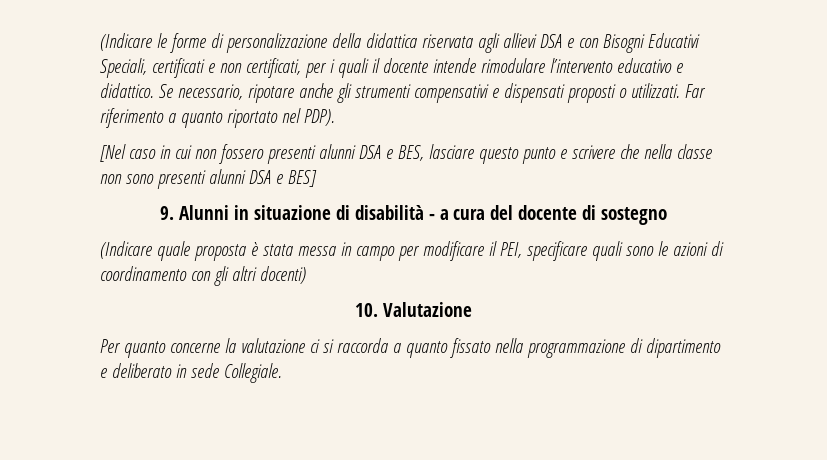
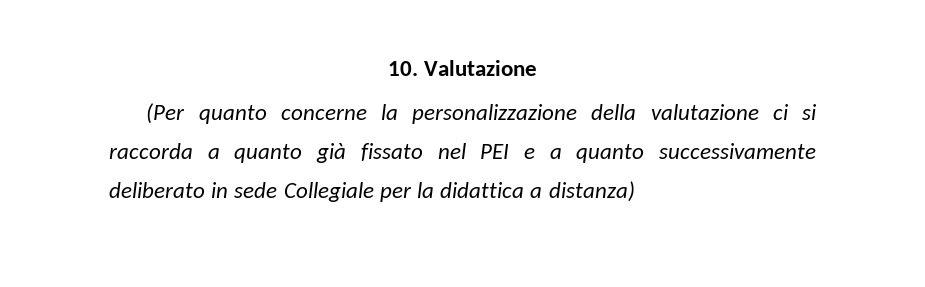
[100,33,700,53] [100,58,683,78] [100,83,706,103] [100,108,335,128] [100,144,712,164] [100,169,317,189] [159,205,668,225] [100,241,724,261] [100,266,306,286] (Indicare le forme di personalizzazione della didattica riservata agli allievi DSA e con Bisogni Educativi Speciali, certificati e non certificati, per i quali il docente intende rimodulare l’intervento educativo e didattico. Se necessario, ripotare anche gli strumenti compensativi e dispensati proposti o utilizzati. Far riferimento a quanto riportato nel PDP). // [Nel caso in cui non fossero presenti alunni DSA e BES, lasciare questo punto e scrivere che nella classe non sono presenti alunni DSA e BES] // 9. Alunni in situazione di disabilità - a cura del docente di sostegno // (Indicare quale proposta è stata messa in campo per modificare il PEI, specificare quali sono le azioni di coordinamento con gli altri docenti) // -> (387, 68) none
[100,339,121,353] Per -> [146,103,186,124] (Per
(236, 345) none -> [412,104,637,124] personalizzazione della
[449,338,721,358] [100,363,282,383] fissato nella programmazione di dipartimento e deliberato in sede Collegiale. -> [316,143,816,163] [109,181,635,202] già fissato nel PEI e a quanto successivamente deliberato in sede Collegiale per la didattica a distanza)

